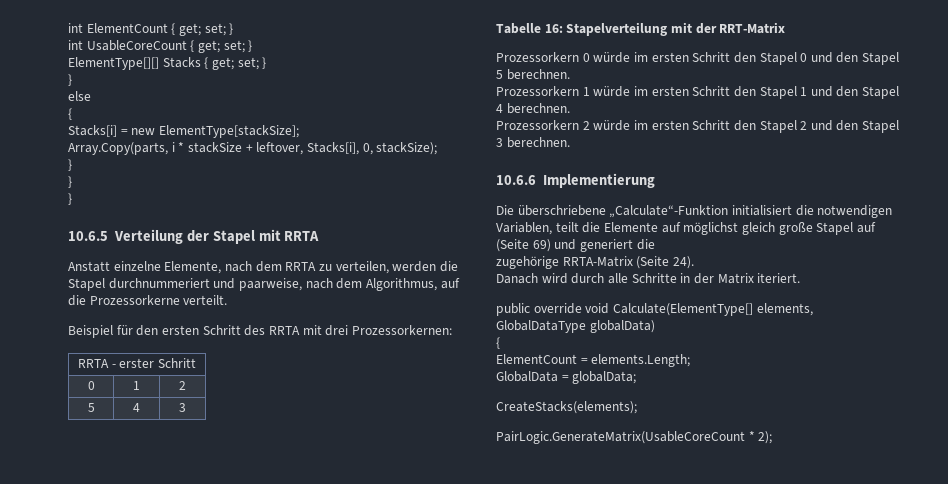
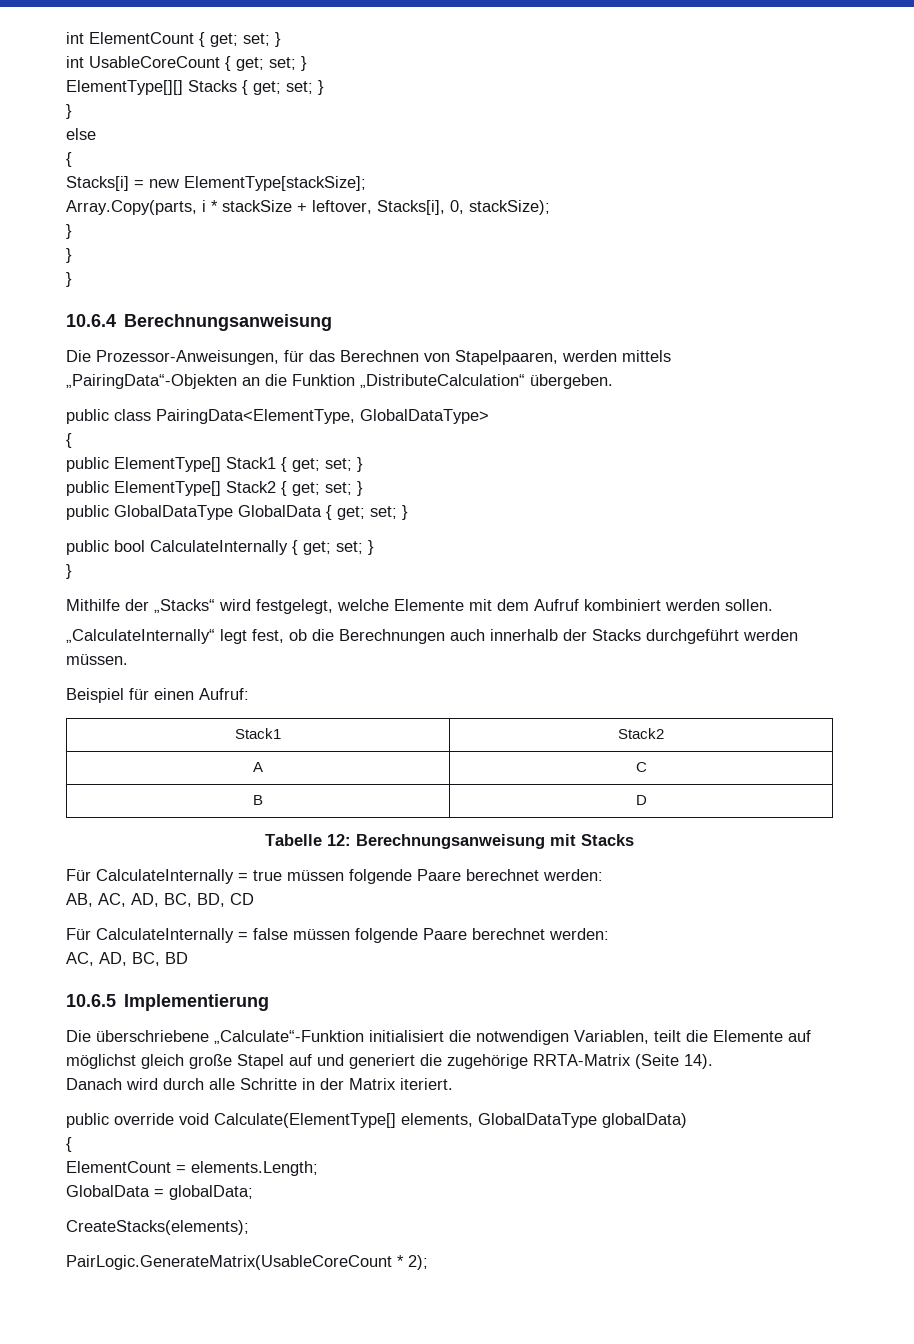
[68,229,320,244] [68,261,458,274] [68,278,460,291] [68,295,228,306] [68,325,452,338] [78,358,196,368] [87,381,95,390] [133,381,140,390] [179,381,186,390] [87,403,95,412] [133,403,140,412] [179,403,186,412] [496,22,786,36] [496,52,900,65] [496,69,570,80] [496,86,900,99] [496,103,570,114] [496,120,900,133] [496,137,570,148] [496,175,536,185] 10.6.5 Verteilung der Stapel mit RRTA // Anstatt einzelne Elemente, nach dem RRTA zu verteilen, werden die Stapel durchnummeriert und paarweise, nach dem Algorithmus, auf die Prozessorkerne verteilt. // Beispiel für den ersten Schritt des RRTA mit drei Prozessorkernen: // RRTA - erster Schritt // 0 | 1 | 2 // 5 | 4 | 3 // Tabelle 16: Stapelverteilung mit der RRT-Matrix // Prozessorkern 0 würde im ersten Schritt den Stapel 0 und den Stapel 5 berechnen. // Prozessorkern 1 würde im ersten Schritt den Stapel 1 und den Stapel 4 berechnen. // Prozessorkern 2 würde im ersten Schritt den Stapel 2 und den Stapel 3 berechnen. // 10.6.6 -> [66,314,333,331] [66,350,671,365] [66,374,613,389] [66,409,489,424] [66,433,72,448] [66,457,363,472] [66,481,363,496] [66,505,408,520] [66,540,374,555] [66,564,72,579] [66,599,773,614] [66,629,798,644] [66,654,128,665] [66,688,249,703] [235,728,281,739] [618,728,664,739] [253,762,263,772] [635,762,647,772] [253,795,263,805] [635,795,647,805] [265,834,634,849] [66,869,603,884] [66,893,254,907] [66,928,609,943] [66,952,188,966] [66,994,116,1007] 10.6.4 Berechnungsanweisung // Die Prozessor-Anweisungen, für das Berechnen von Stapelpaaren, werden mittels „PairingData“-Objekten an die Funktion „DistributeCalculation“ übergeben. // public class PairingData<ElementType, GlobalDataType> // { // public ElementType[] Stack1 { get; set; } // public ElementType[] Stack2 { get; set; } // public GlobalDataType GlobalData { get; set; } // public bool CalculateInternally { get; set; } // } // Mithilfe der „Stacks“ wird festgelegt, welche Elemente mit dem Aufruf kombiniert werden sollen. // „CalculateInternally“ legt fest, ob die Berechnungen auch innerhalb der Stacks durchgeführt werden müssen. // Beispiel für einen Aufruf: // Stack1 | Stack2 // A | C // B | D // Tabelle 12: Berechnungsanweisung mit Stacks // Für CalculateInternally = true müssen folgende Paare berechnet werden: // AB, AC, AD, BC, BD, CD // Für CalculateInternally = false müssen folgende Paare berechnet werden: // AC, AD, BC, BD // 10.6.5
[496,239,551,252] (Seite 69) -> (312, 1060) none
(655, 244) // -> (442, 1060) none
[672,256,694,269] 24). -> [684,1054,713,1069] 14).

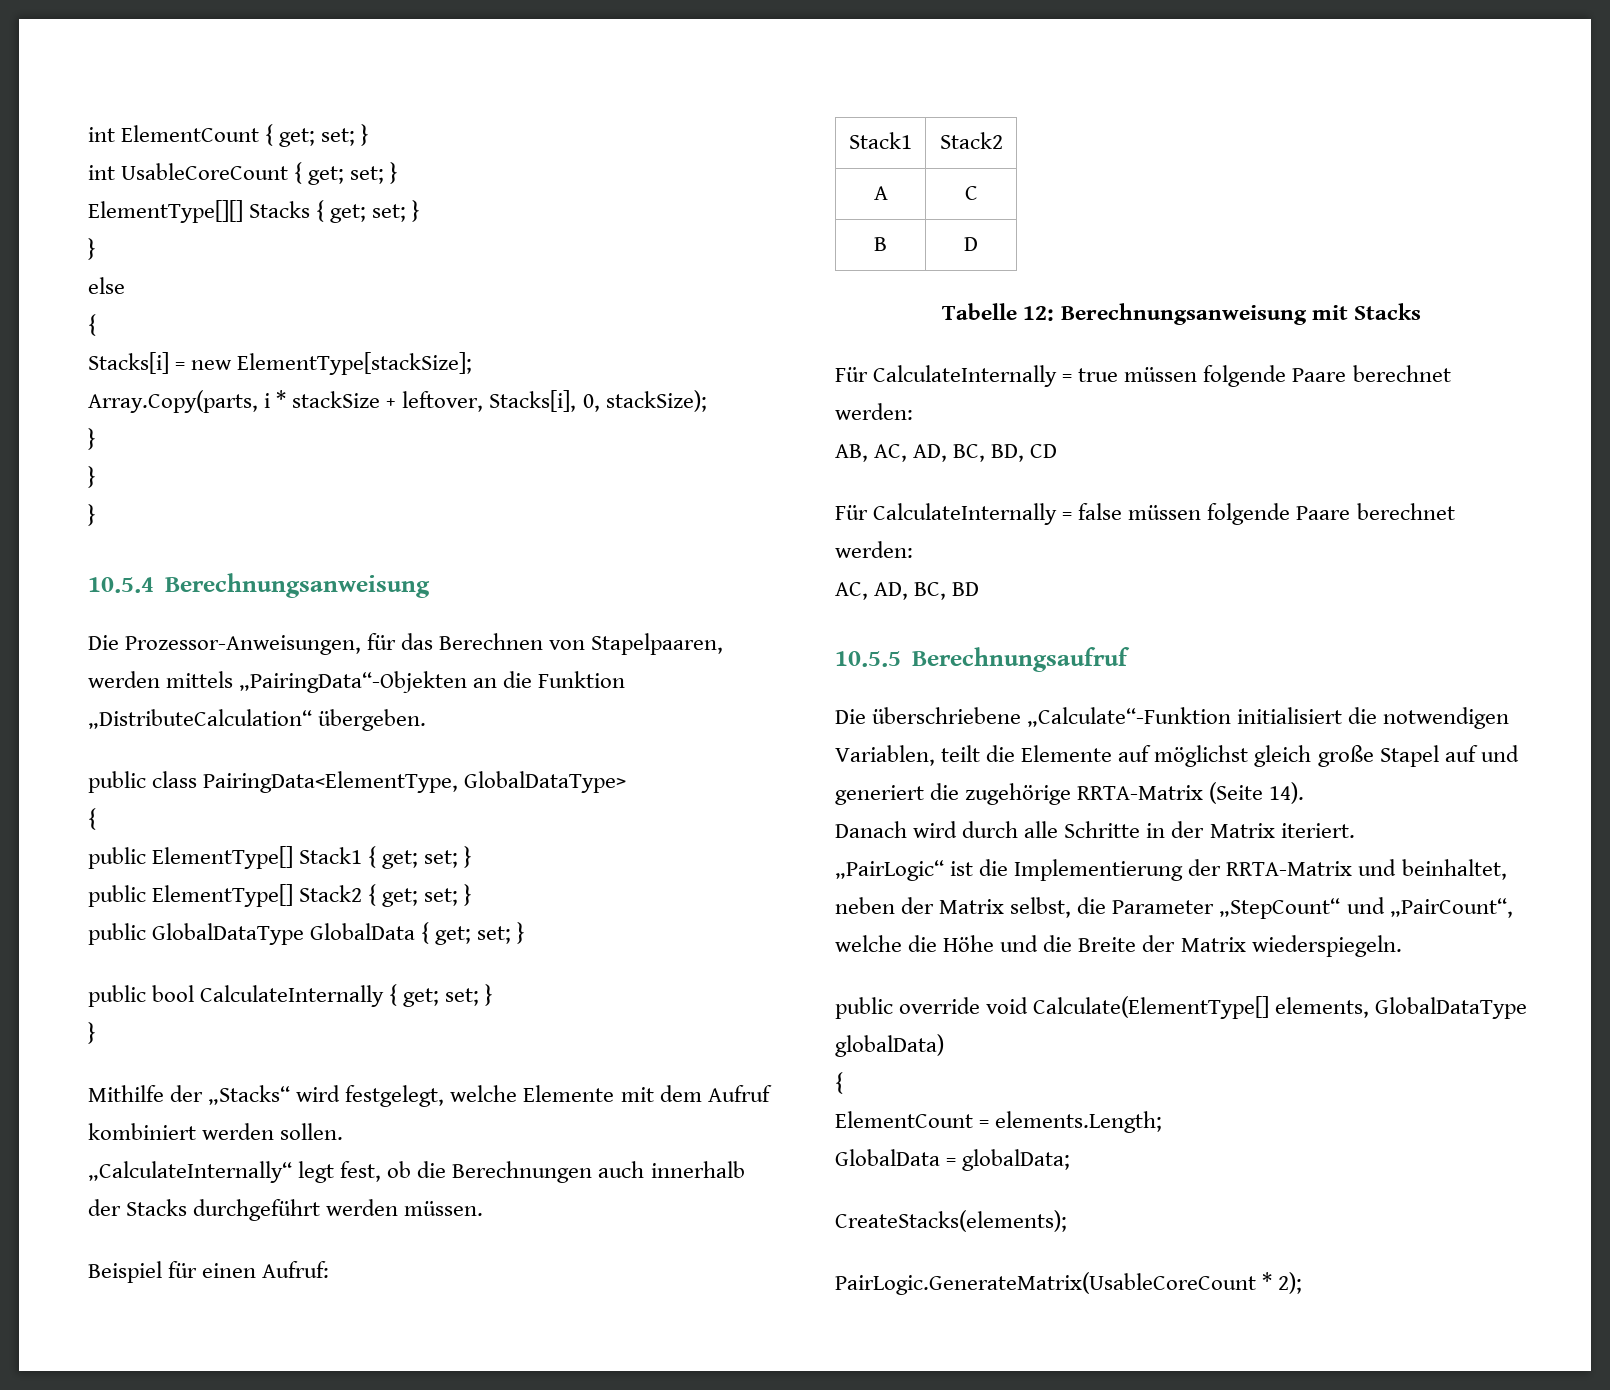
[66,314,116,327] 10.6.4 -> [88,577,154,593] 10.5.4
[66,994,270,1011] 10.6.5 Implementierung -> [835,647,1131,672] 10.5.5 Berechnungsaufruf
(453, 1084) none -> [835,859,1507,881] [835,897,1513,919] [835,935,1402,957] // „PairLogic“ ist die Implementierung der RRTA-Matrix und beinhaltet, neben der Matrix selbst, die Parameter „StepCount“ und „PairCount“, welche die Höhe und die Breite der Matrix wiederspiegeln.

